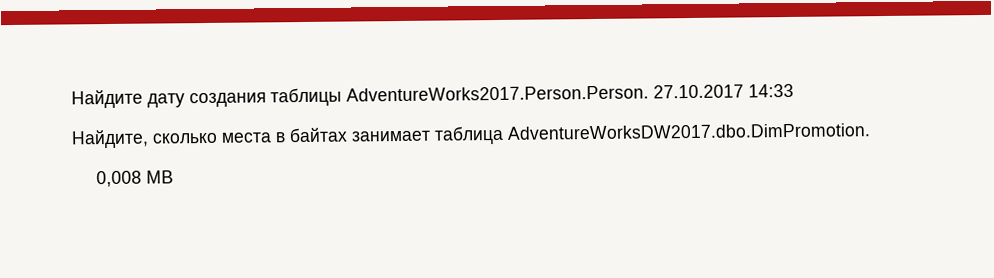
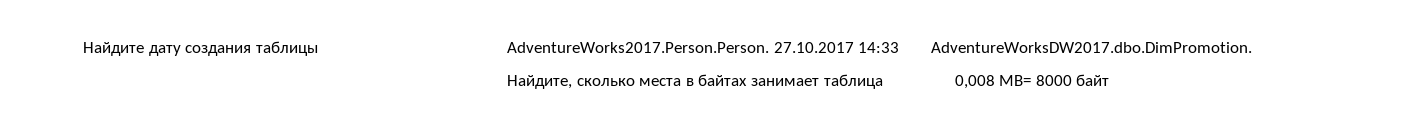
[146,170,175,184] MB -> [999,74,1110,86] MB= 8000 байт

